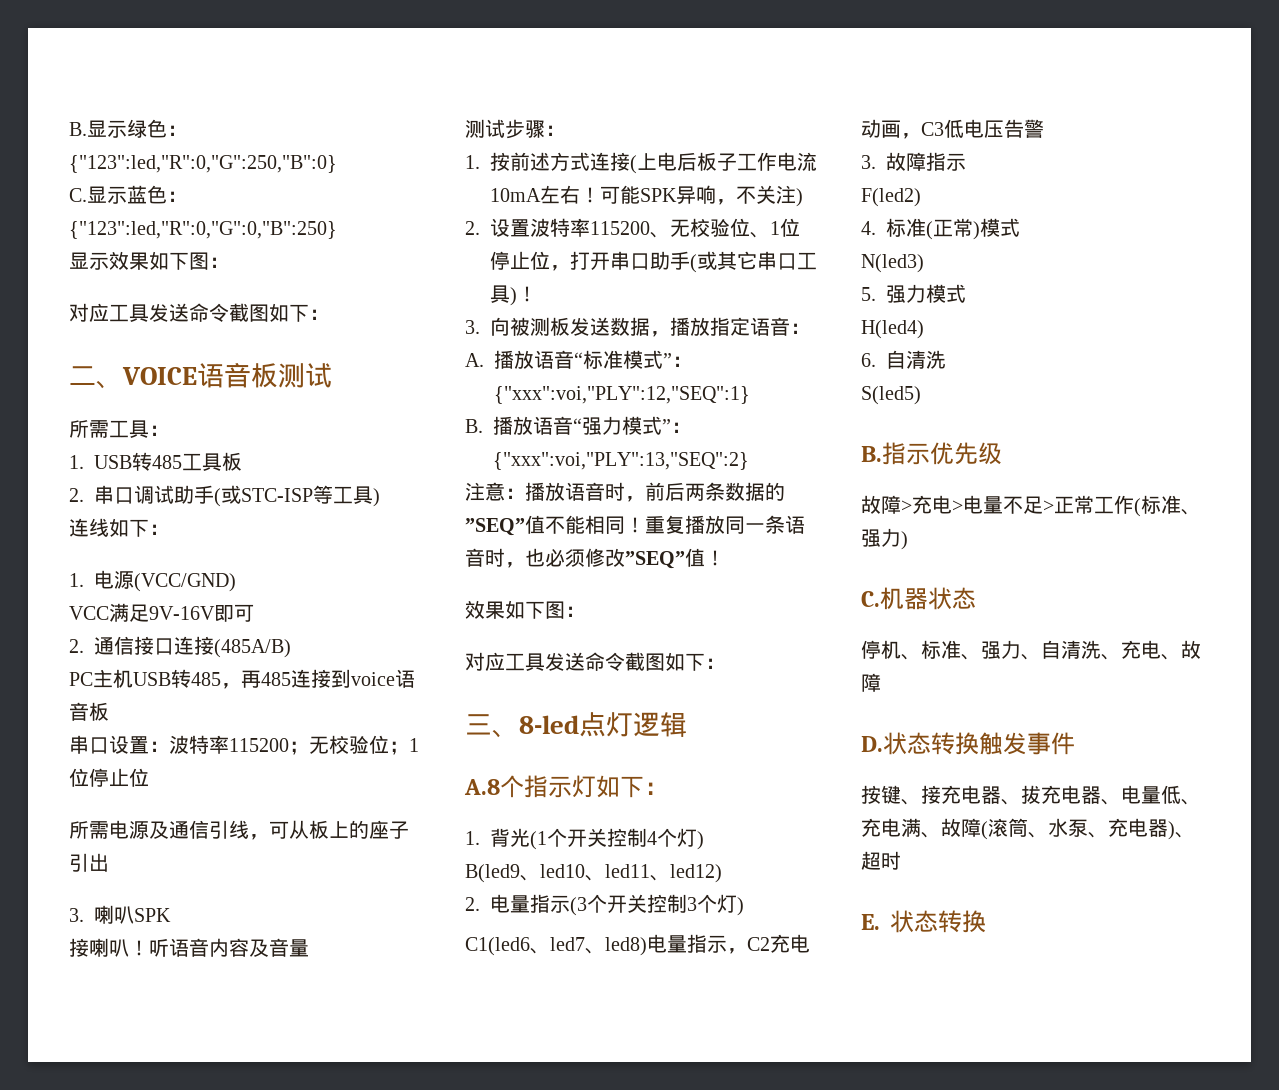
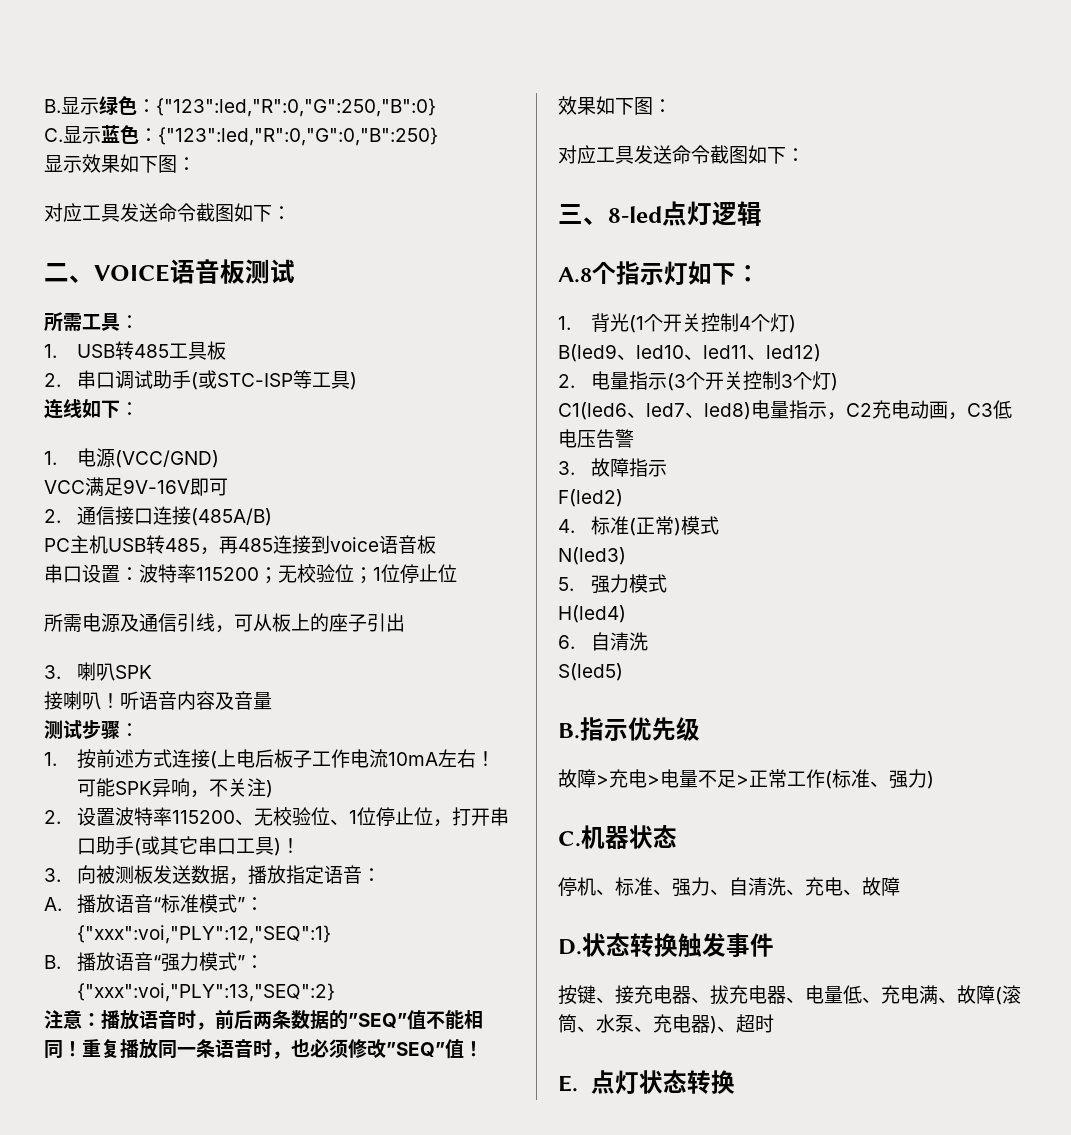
(880, 922) none -> [590,1070,639,1095] 点灯

